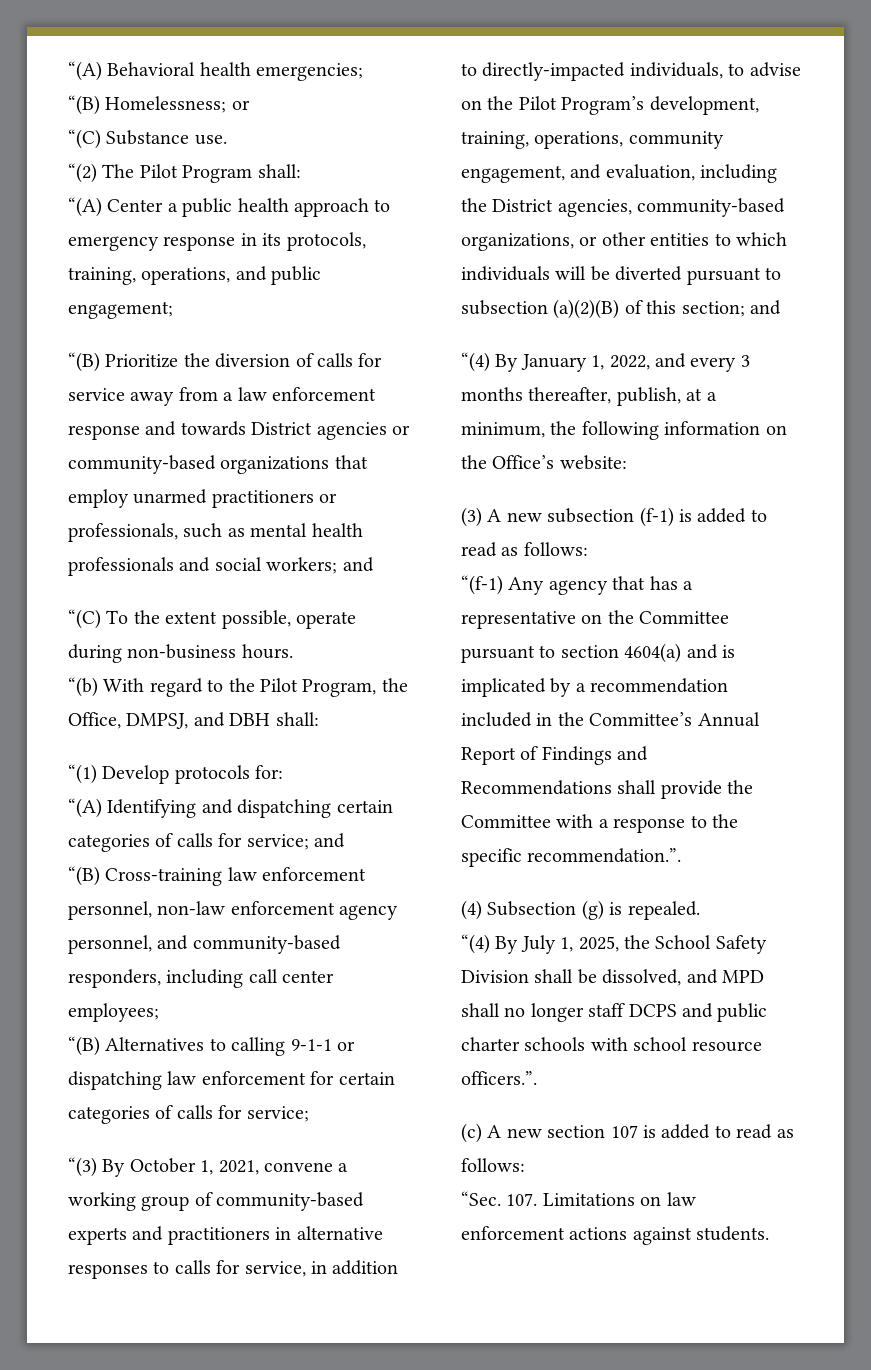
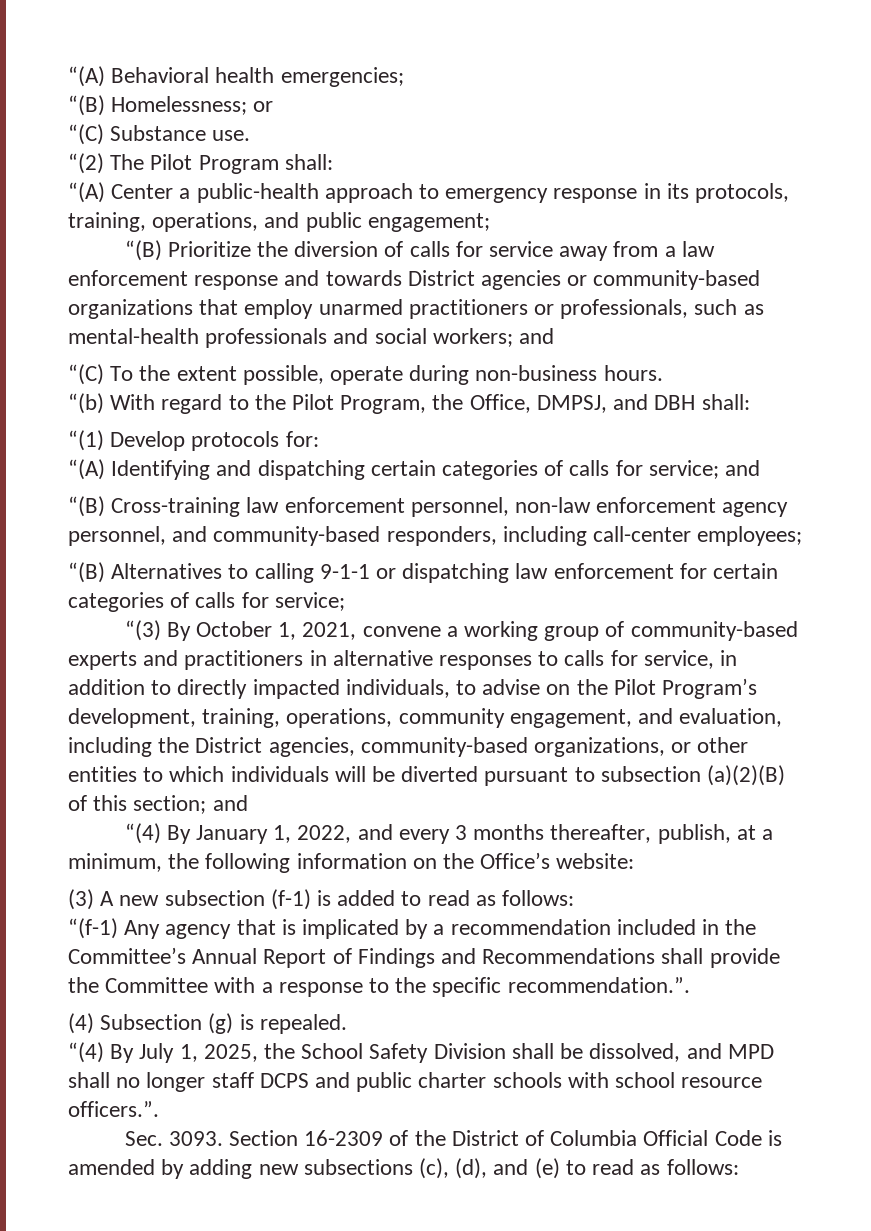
[182,198,289,217] public health -> [196,183,319,203] public-health
[250,523,363,537] mental health -> [68,328,199,344] mental-health
[248,969,335,983] call center -> [593,526,692,542] call-center
[482,62,626,81] directly-impacted -> [177,679,340,699] directly impacted
[649,576,693,590] [461,610,730,629] [461,643,718,663] has a representative on the Committee pursuant to section 4604(a) and -> (276, 927) none
[461,1123,794,1143] [461,1158,525,1172] [461,1191,696,1206] [461,1226,770,1245] (c) A new section 107 is added to read as follows: // “Sec. 107. Limitations on law enforcement actions against students. -> [124,1130,782,1146] [68,1158,739,1179] Sec. 3093. Section 16-2309 of the District of Columbia Official Code is amended by adding new subsections (c), (d), and (e) to read as follows:

